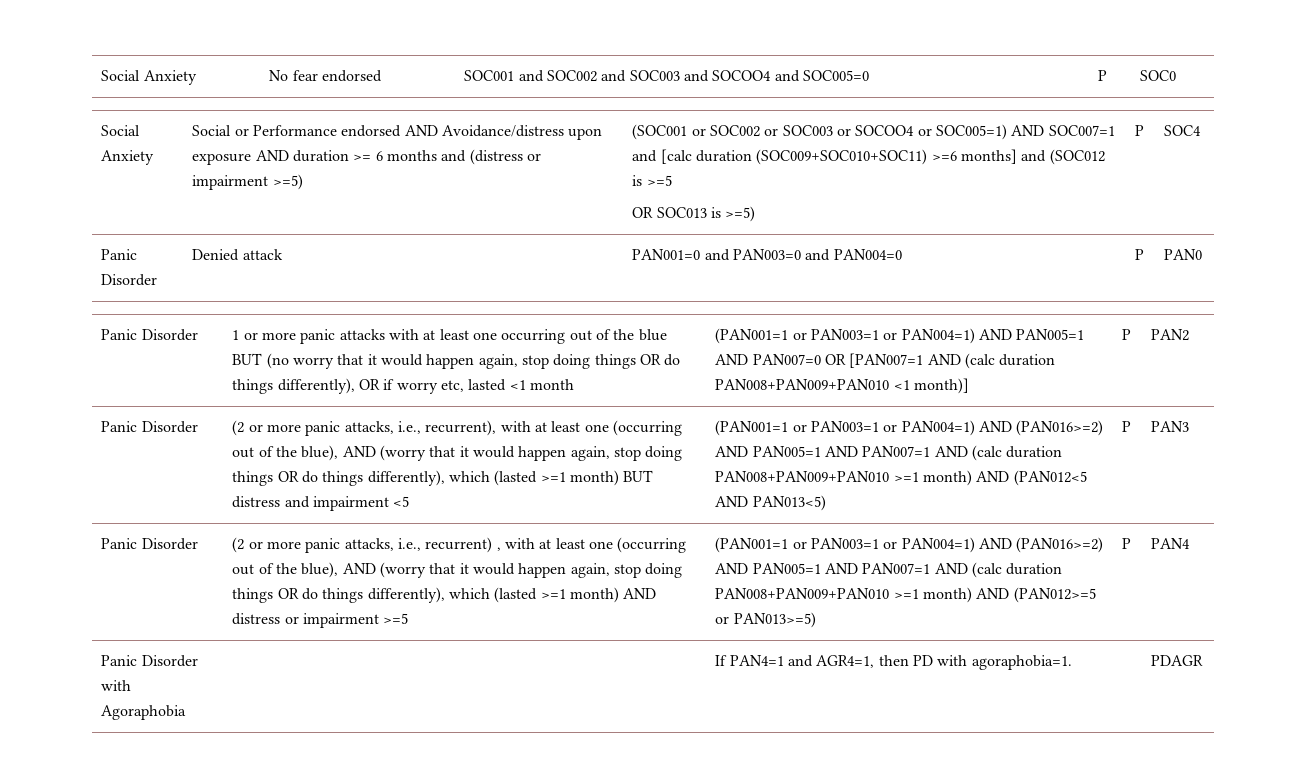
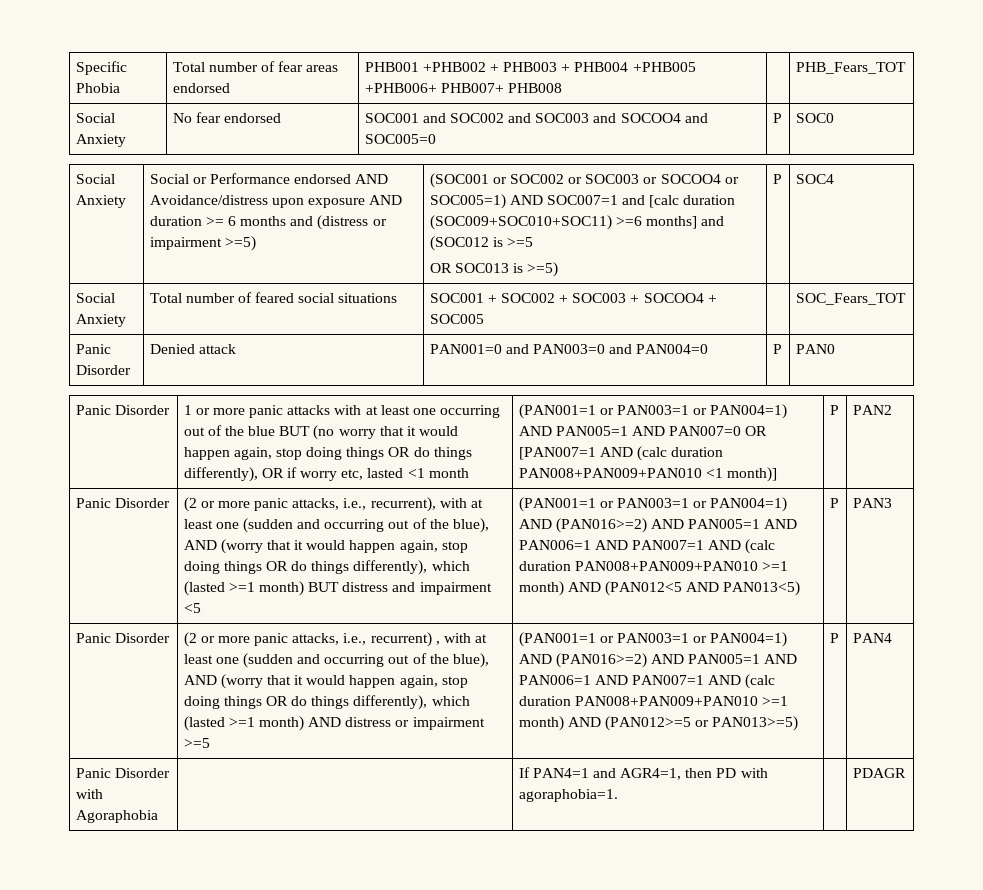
(101, 75) none -> [75,61,127,75] [75,83,120,93] [172,61,339,72] [172,83,230,93] [364,62,696,72] [364,83,562,93] [795,62,906,74] Specific Phobia | Total number of fear areas endorsed | PHB001 +PHB002 + PHB003 + PHB004 +PHB005 +PHB006+ PHB007+ PHB008 | | PHB_Fears_TOT //
(1202, 130) none -> [75,293,115,303] [75,314,126,327] [149,292,398,303] [429,293,717,303] [429,314,484,324] [795,293,906,305] // Social Anxiety | Total number of feared social situations | SOC001 + SOC002 + SOC003 + SOCOO4 + SOC005 | | SOC_Fears_TOT
[612,420,682,436] (occurring -> [242,518,385,533] (sudden and occurring
(859, 451) none -> [518,540,628,550] PAN006=1 AND
[617,537,687,553] (occurring -> [242,653,385,668] (sudden and occurring
(859, 568) none -> [518,675,628,685] PAN006=1 AND

